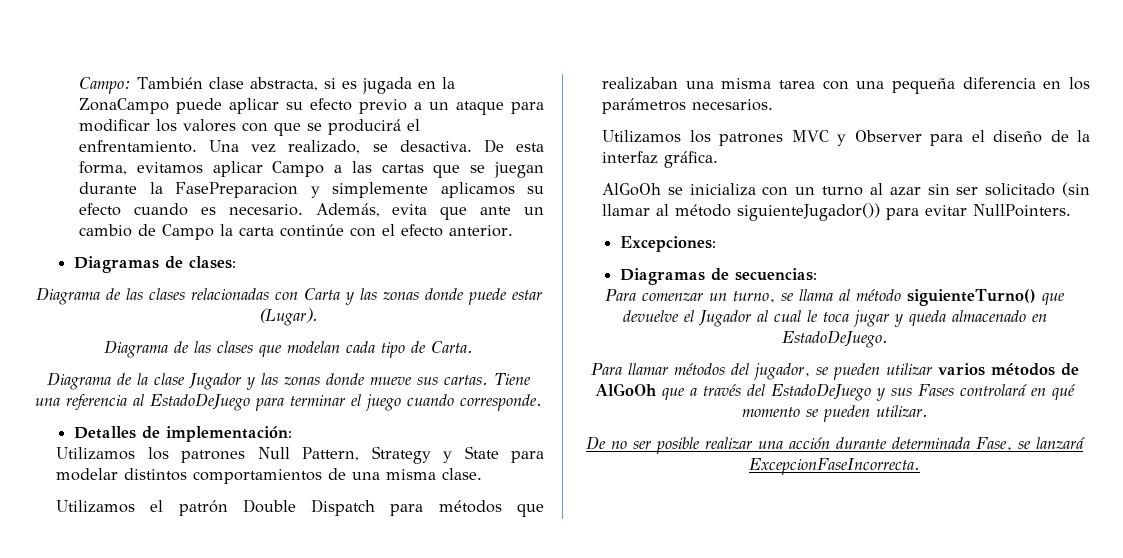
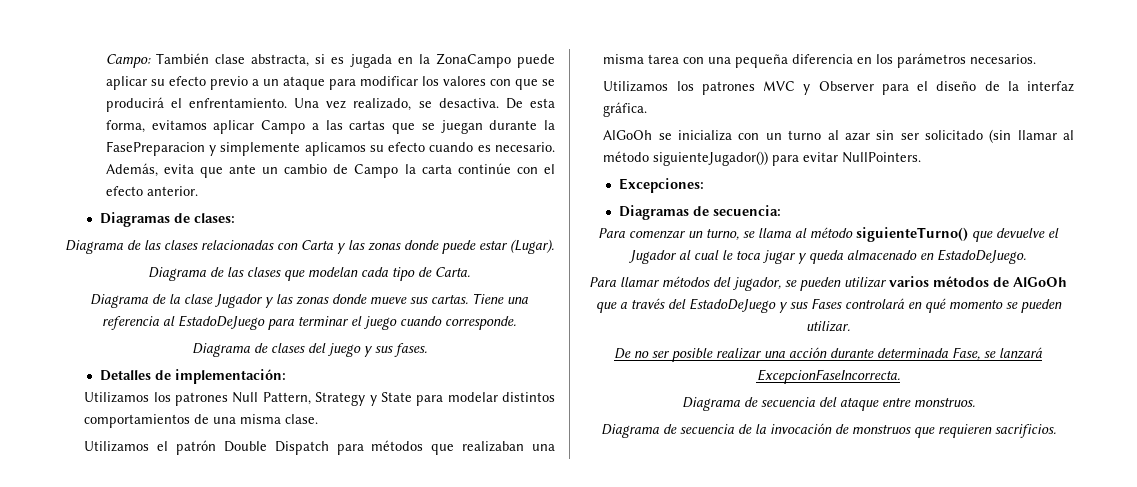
(542, 402) none -> [191,343,427,357] // Diagrama de clases del juego y sus fases.
[735,268,818,281] secuencias: -> [713,205,782,216] secuencia:
(920, 466) none -> [681,397,975,411] [600,423,1056,438] // Diagrama de secuencia del ataque entre monstruos. // Diagrama de secuencia de la invocación de monstruos que requieren sacrificios.

